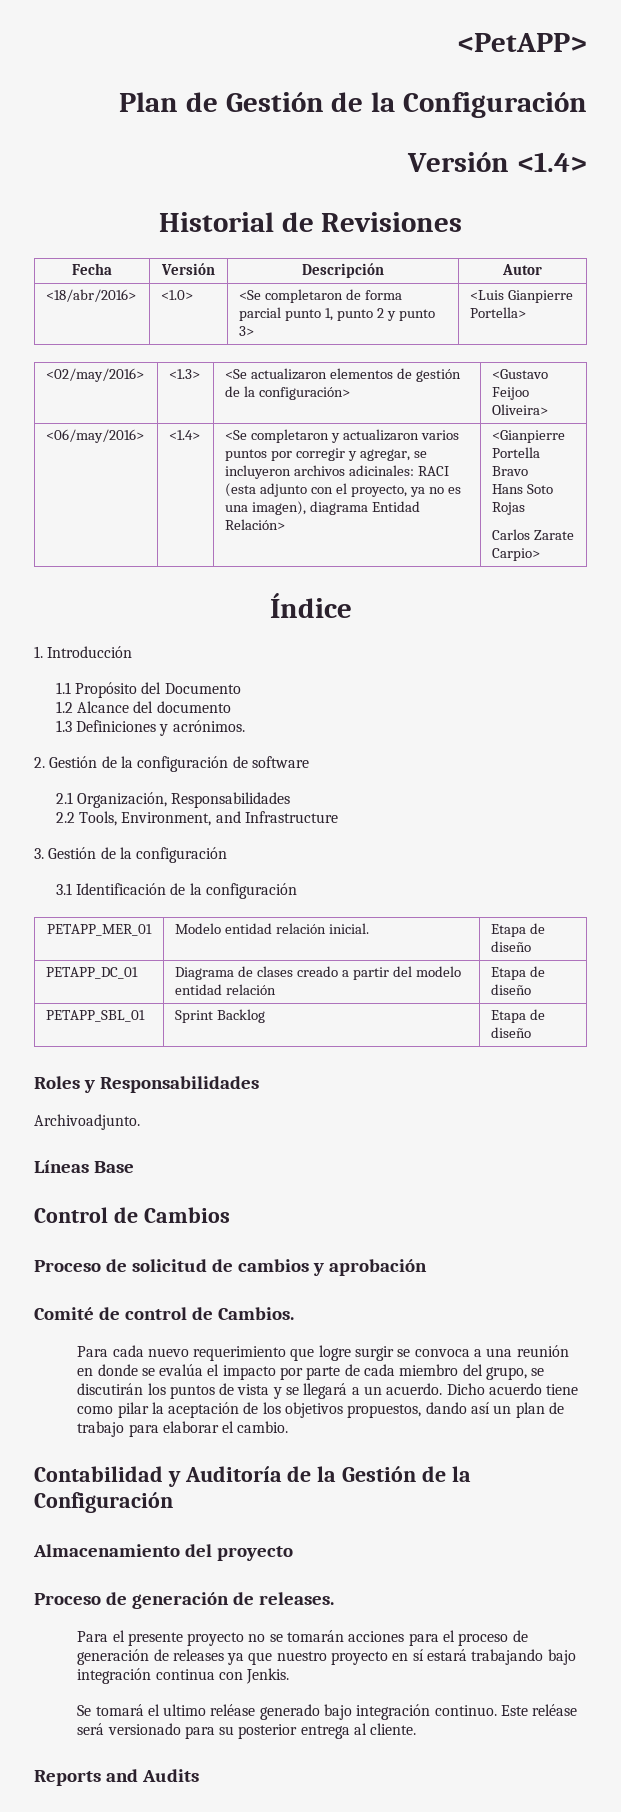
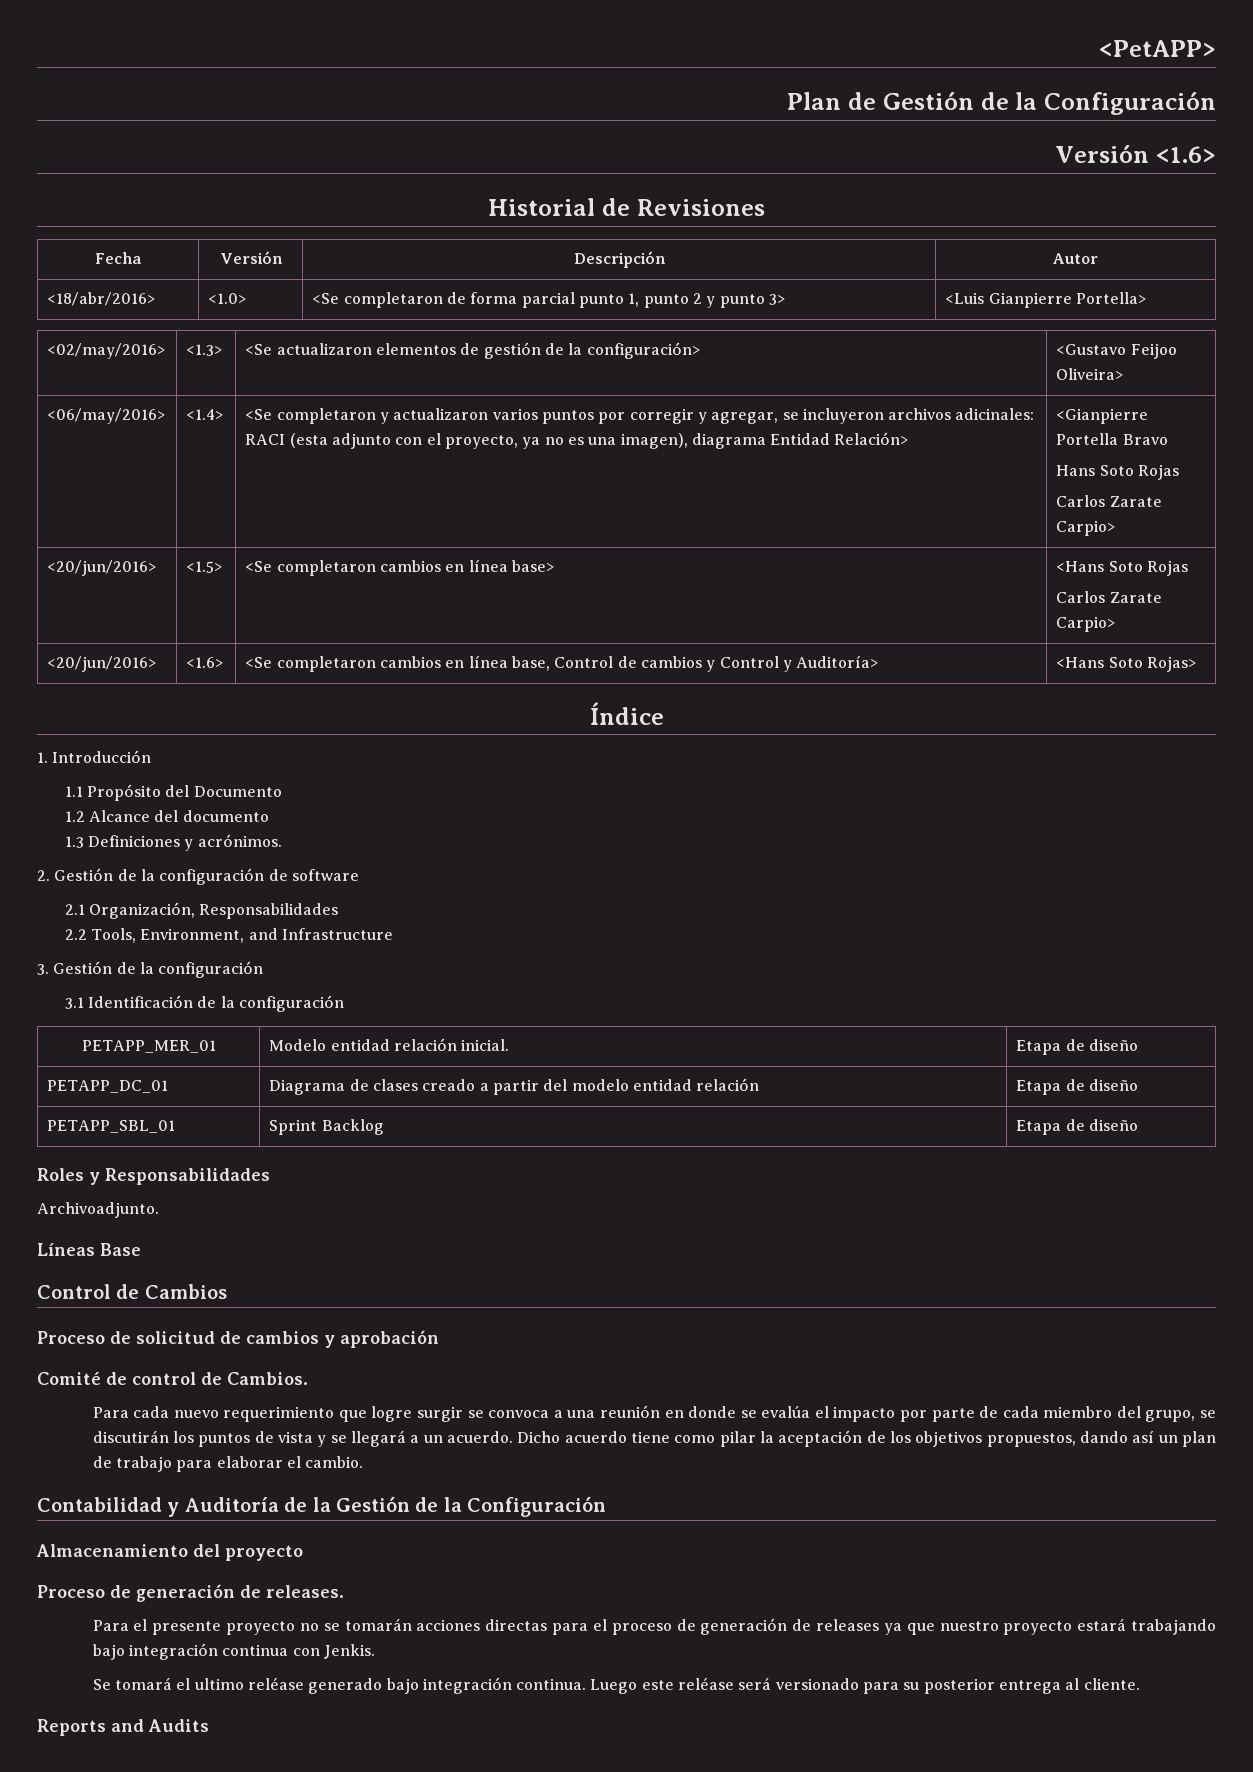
[517,152,587,172] <1.4> -> [1156,146,1216,163] <1.6>
(541, 554) none -> [47,560,157,576] [186,561,223,573] [245,559,554,576] [1056,560,1188,576] [1056,591,1162,603] [1056,616,1116,632] [47,656,157,672] [186,657,224,668] [245,655,879,672] [1056,656,1196,672] // <20/jun/2016> | <1.5> | <Se completaron cambios en línea base> | <Hans Soto Rojas // Carlos Zarate Carpio> // <20/jun/2016> | <1.6> | <Se completaron cambios en línea base, Control de cambios y Control y Auditoría> | <Hans Soto Rojas>
(405, 1636) none -> [485,1619,548,1631] directas
[392,1649,424,1661] en sí -> (1073, 1628) none
[434,1705,529,1716] continuo. Este -> [516,1678,674,1694] continua. Luego este

